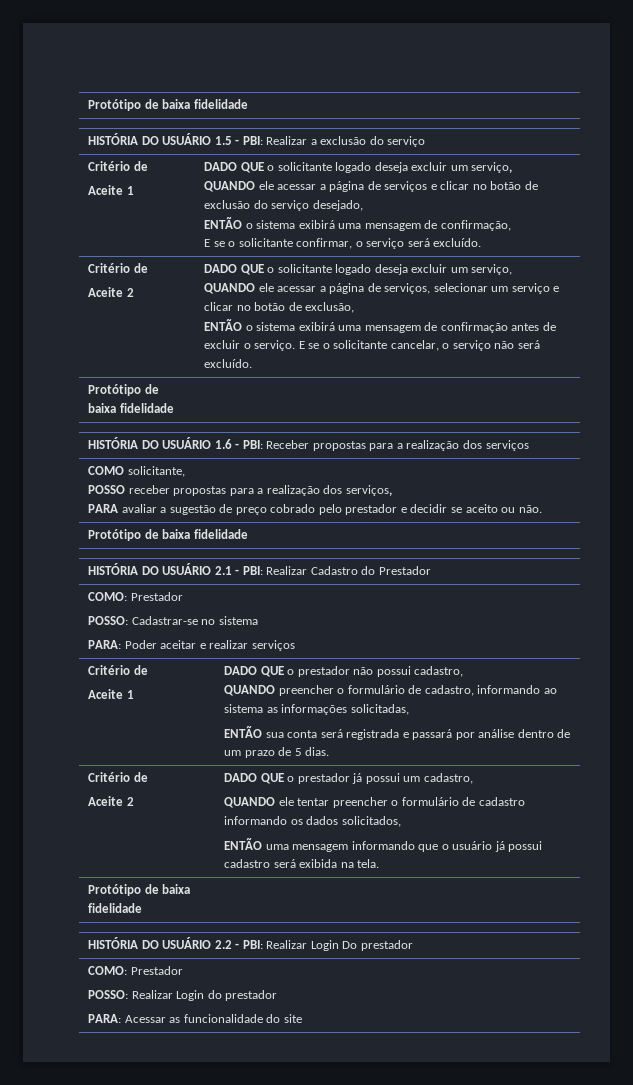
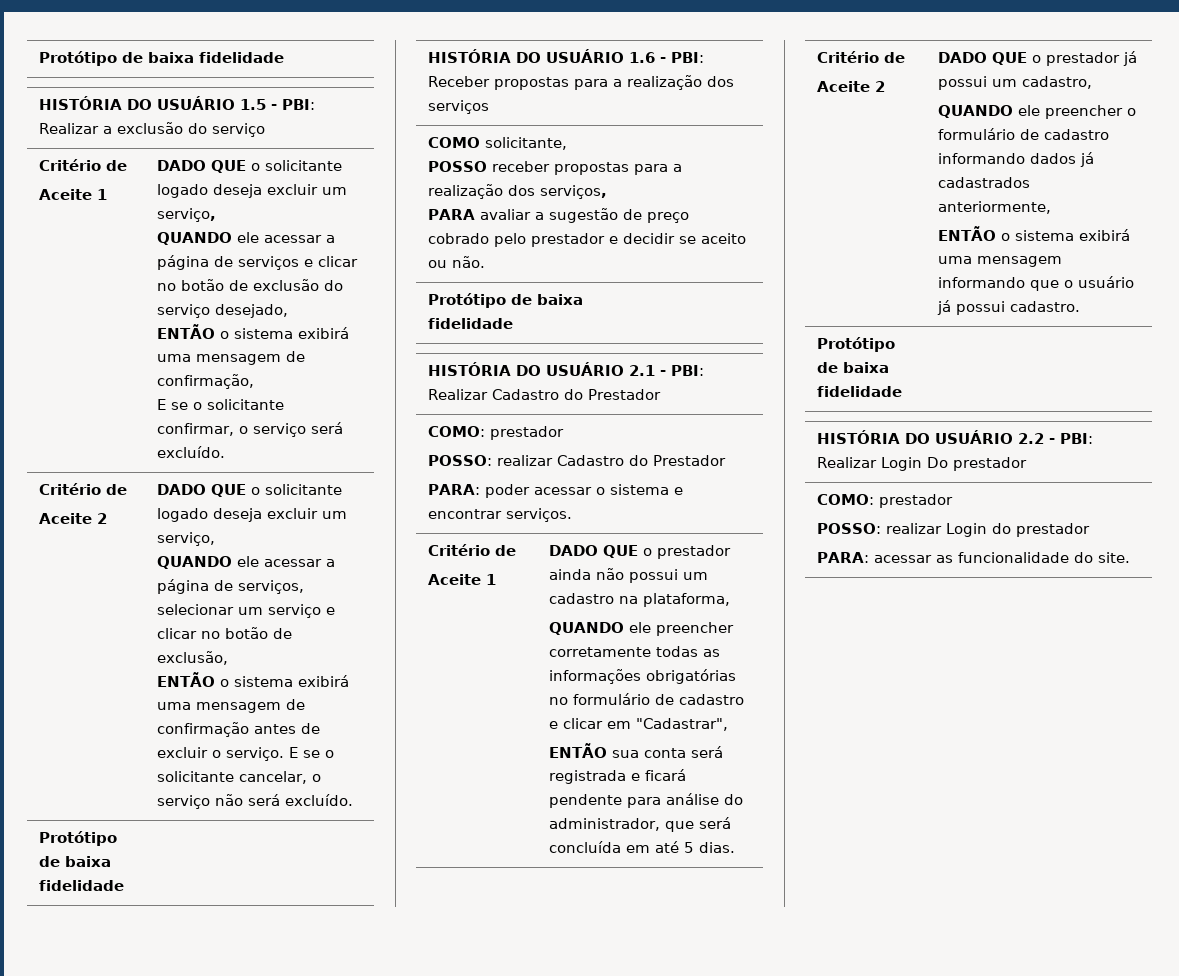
[130,592,183,601] [88,616,258,625] [88,640,295,651] Prestador // POSSO: Cadastrar-se no sistema // PARA: Poder aceitar e realizar serviços -> [489,426,564,440] [427,455,726,466] [427,484,683,498] [427,508,572,522] prestador // POSSO: realizar Cadastro do Prestador // PARA: poder acessar o sistema e encontrar serviços.
(350, 671) none -> [548,569,591,580] ainda
[414,666,464,677] [224,685,557,696] [224,704,409,715] cadastro, // QUANDO preencher o formulário de cadastro, informando ao sistema as informações solicitadas, -> [682,572,708,580] [548,593,730,607] [548,622,734,636] [548,646,720,657] [548,669,736,684] [548,693,744,705] [548,718,728,731] um cadastro na plataforma, // QUANDO ele preencher corretamente todas as informações obrigatórias no formulário de cadastro e clicar em "Cadastrar",
[412,729,571,740] [224,747,292,758] passará por análise dentro de um prazo de -> [644,769,686,781] [548,793,743,808] [548,817,731,832] [548,841,679,853] ficará pendente para análise do administrador, que será concluída em até
[297,798,330,806] tentar -> (1040, 110) none
[290,816,401,827] [224,837,263,850] os dados solicitados, // ENTÃO -> [1029,152,1094,167] [937,177,1030,188] [937,201,1051,214] [937,226,1130,241] dados já cadastrados anteriormente, // ENTÃO o sistema exibirá
[224,859,380,868] cadastro será exibida na tela. -> [1009,301,1080,312] cadastro.
[130,966,183,975] [88,990,173,999] Prestador // POSSO: Realizar -> [878,494,953,508] [816,523,942,534] prestador // POSSO: realizar
[124,1015,166,1023] Acessar -> [873,555,932,563] acessar
[283,1014,302,1023] site -> [1097,552,1130,563] site.

